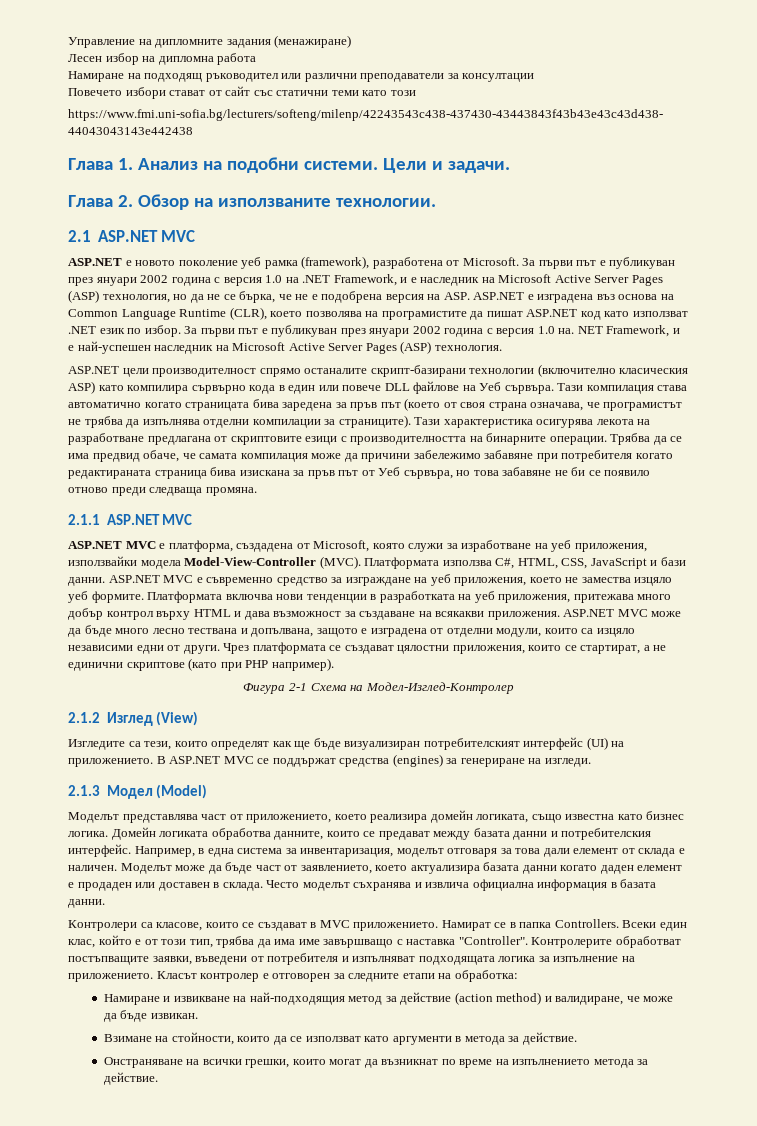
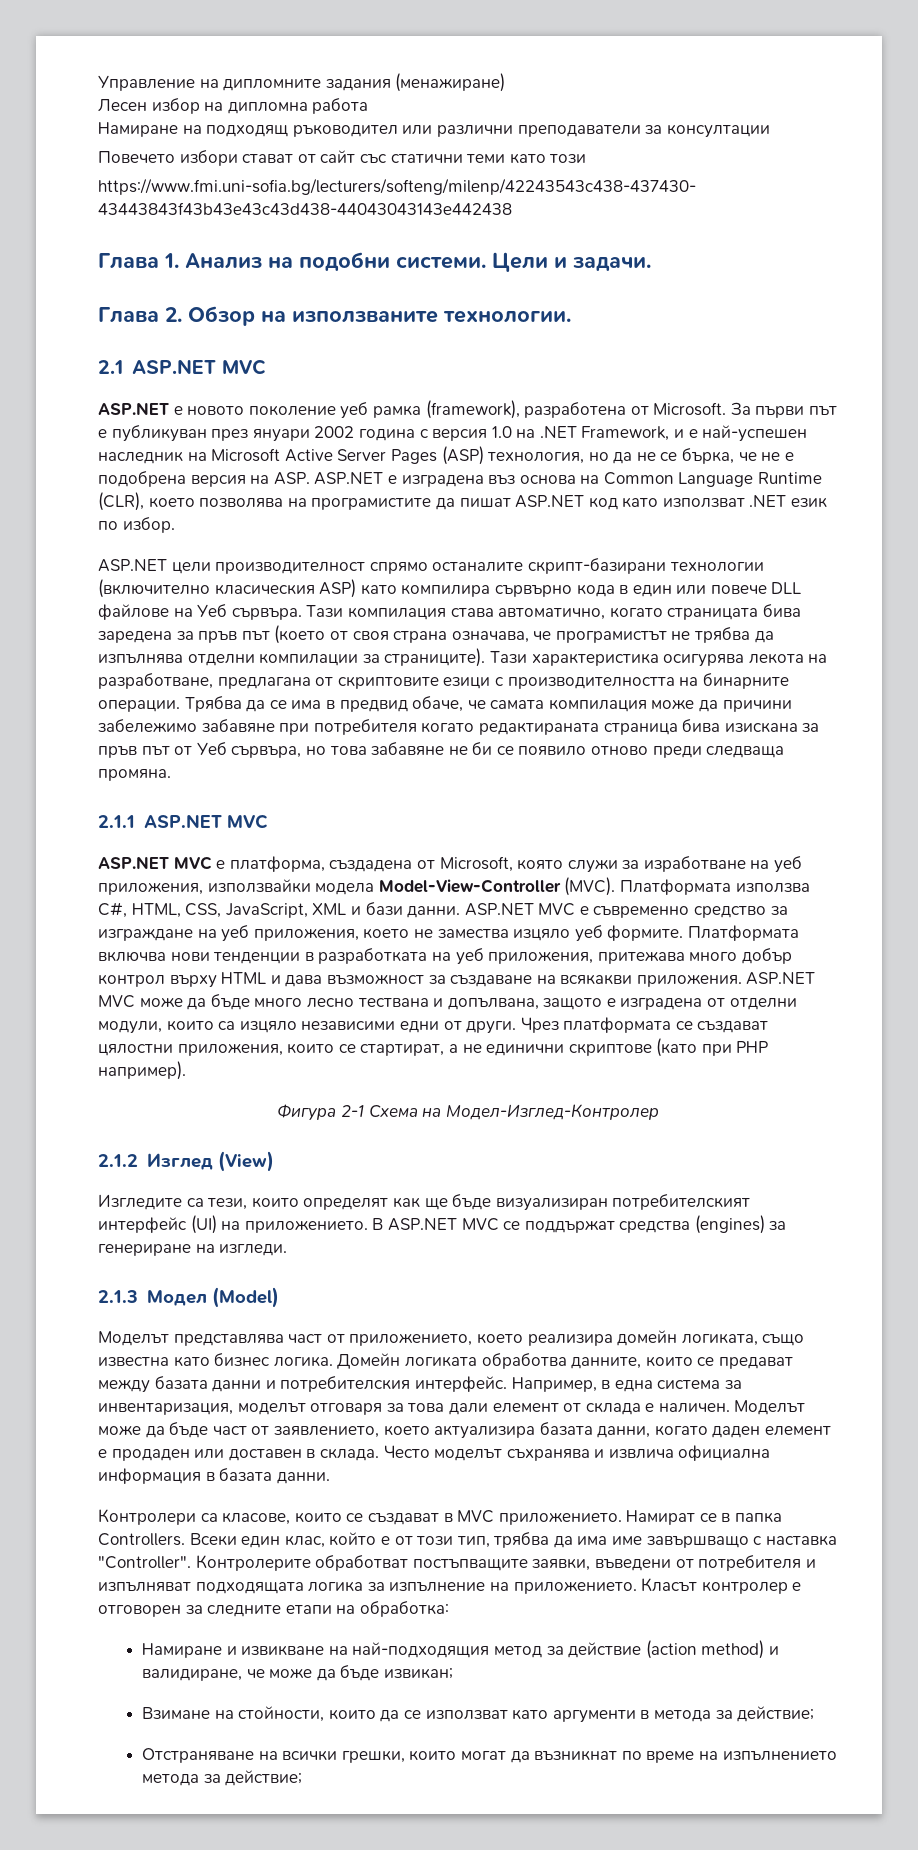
(417, 280) none -> [702,425,808,442] най-успешен
[184,325,680,337] [68,341,502,354] За първи път е публикуван през януари 2002 година с версия 1.0 на. NET Framework, и е най-успешен наследник на Microsoft Active Server Pages (ASP) технология. -> (175, 525) none
[68,402,141,408] автоматично -> [498,608,606,620] автоматично,
[68,433,144,445] разработване -> [98,673,213,689] разработване,
(89, 456) none -> [325,700,335,709] в
[590,558,647,569] JavaScript -> [225,903,347,918] JavaScript, XML
[522,865,557,874] данни -> [597,1426,651,1438] данни,
[150,1013,198,1019] извикан. -> [384,1668,454,1679] извикан;
[522,1032,577,1045] [103,1057,183,1068] действие. // Онстраняване -> [737,1706,815,1722] [142,1748,255,1763] действие; // Отстраняване
[103,1072,158,1085] действие. -> [225,1770,303,1786] действие;

